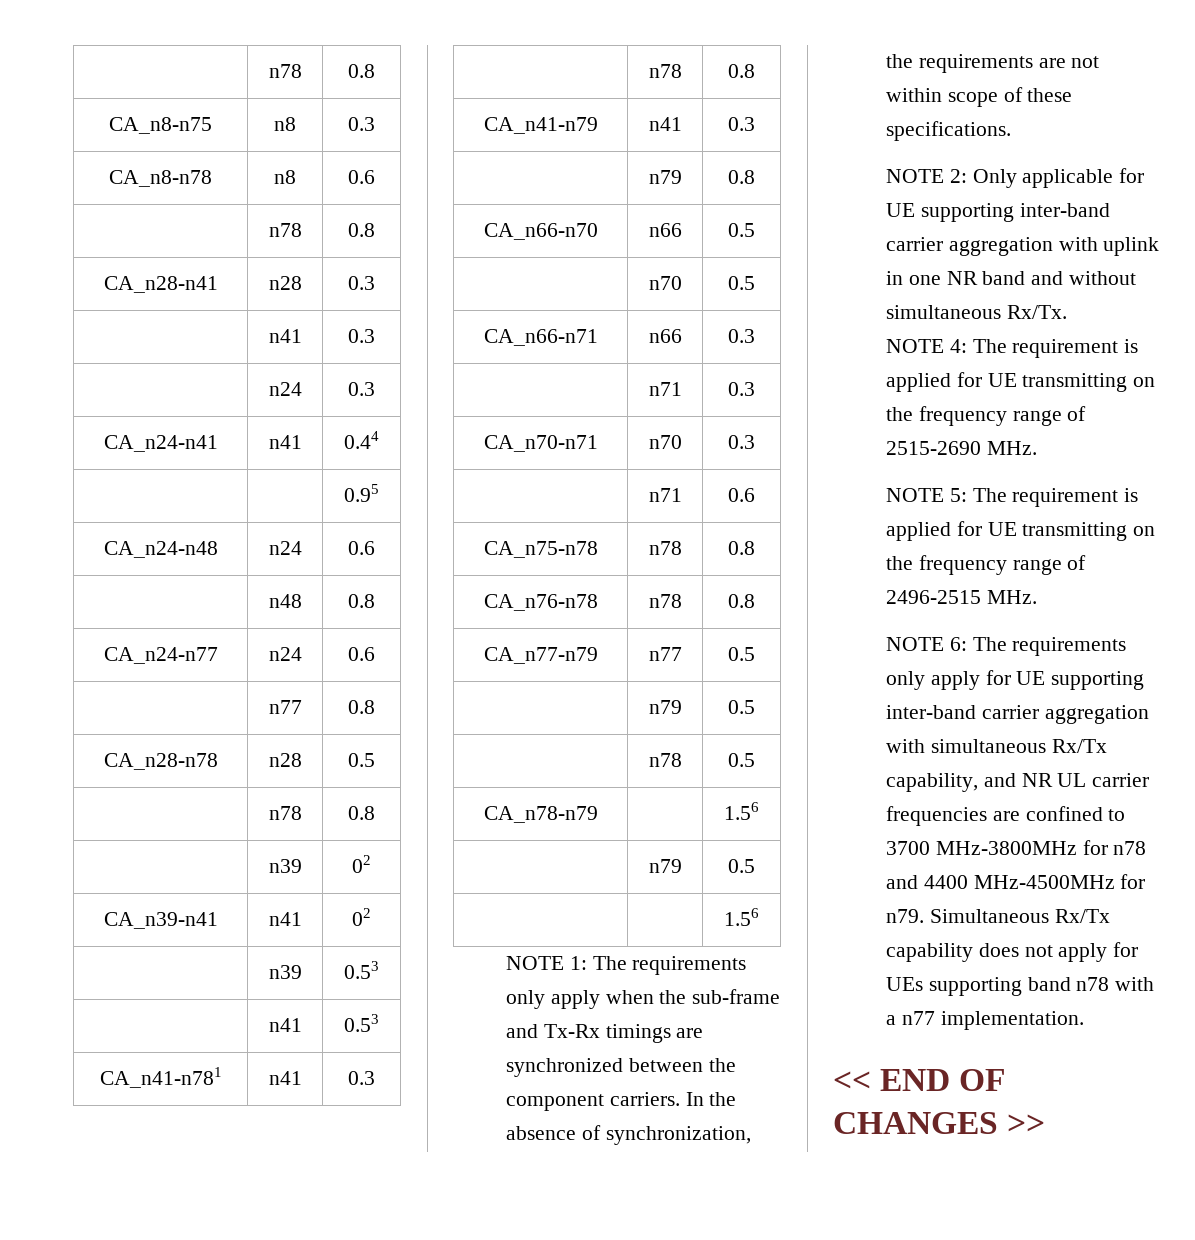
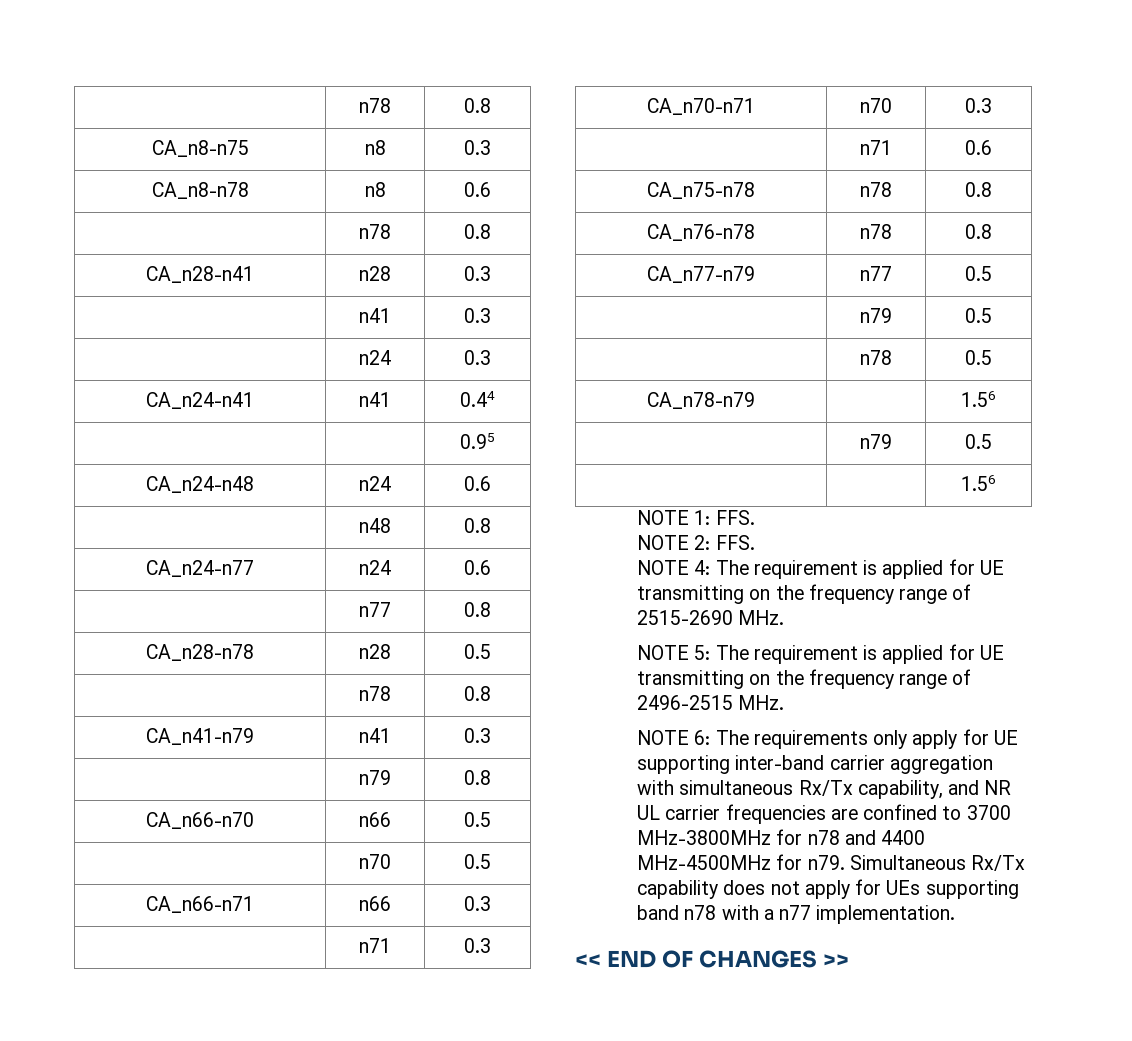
[268,859,302,873] [352,855,371,873] [103,912,218,929] [268,912,302,926] [352,908,371,926] [268,965,302,979] [344,961,379,979] [268,1018,302,1032] [344,1014,379,1032] [99,1067,222,1088] [268,1071,302,1085] [348,1071,375,1085] [648,64,682,78] [728,64,755,78] // | n39 | 02 // CA_n39-n41 | n41 | 02 // | n39 | 0.53 // | n41 | 0.53 // CA_n41-n781 | n41 | 0.3 // | n78 | 0.8 -> (491, 693) none
[592,956,747,975] [505,989,781,1009] [505,1024,704,1043] [505,1058,736,1077] [505,1092,737,1111] [505,1125,751,1145] [885,54,1100,73] [885,87,1073,107] [885,121,1011,141] [885,168,1145,188] [885,203,1110,222] [885,237,1160,256] [885,271,1136,285] [885,305,1067,319] The requirements only apply when the sub-frame and Tx-Rx timings are synchronized between the component carriers. In the absence of synchronization, the requirements are not within scope of these specifications. // NOTE 2: Only applicable for UE supporting inter-band carrier aggregation with uplink in one NR band and without simultaneous Rx/Tx. -> [715,510,755,525] [637,535,755,550] FFS. // NOTE 2: FFS.

